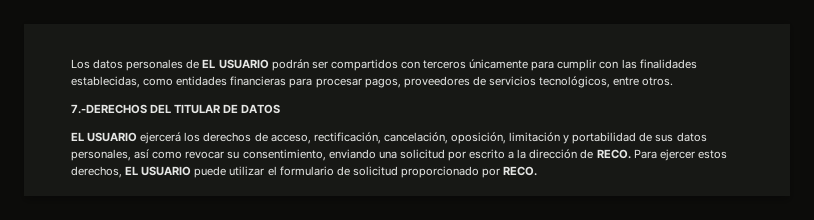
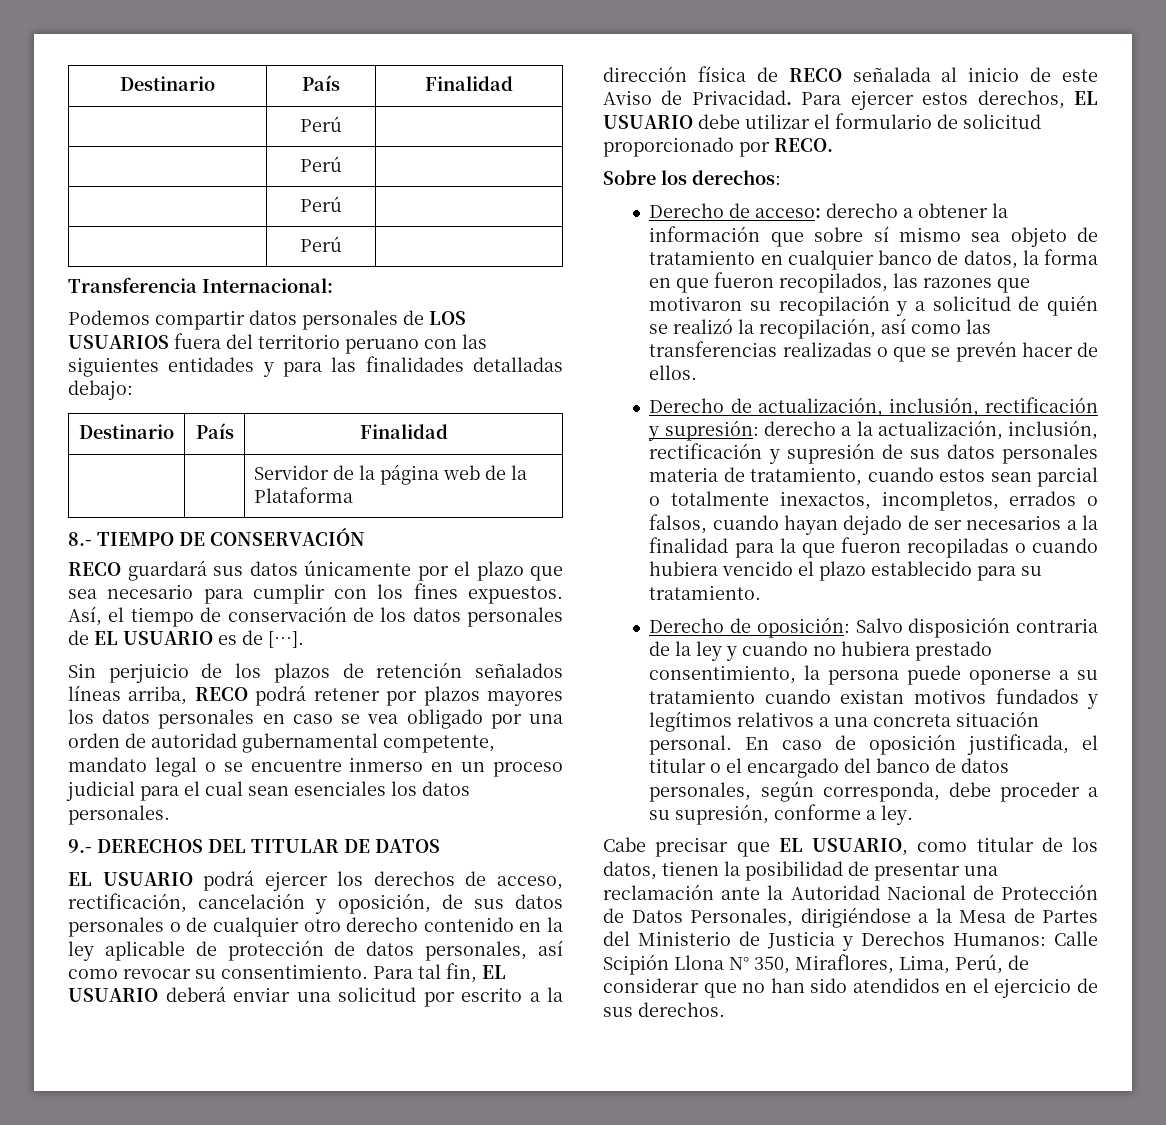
[71,59,90,69] Los -> [120,76,215,91] [302,75,340,91] [425,76,513,91] [300,116,342,132] [300,156,342,172] [300,196,342,212] [300,236,342,252] [68,277,333,293] [68,310,466,330] [68,333,487,354] [68,356,563,377] [68,380,133,400] [79,424,174,439] [195,423,234,439] [359,424,448,439] [254,464,528,485] [254,487,354,503] [68,528,365,546] [68,560,563,581] [68,583,563,604] [68,606,407,627] Destinario | País | Finalidad // | Perú | // | Perú | // | Perú | // | Perú | // Transferencia Internacional: // Podemos compartir datos personales de LOS USUARIOS fuera del territorio peruano con las siguientes entidades y para las finalidades detalladas debajo: // Destinario | País | Finalidad // | | Servidor de la página web de la Plataforma // 8.- TIEMPO DE CONSERVACIÓN // RECO guardará sus datos únicamente por el plazo que sea necesario para cumplir con los fines expuestos. Así, el tiempo de conservación de los
[271,59,697,71] [71,76,674,88] [71,104,147,114] podrán ser compartidos con terceros únicamente para cumplir con las finalidades establecidas, como entidades financieras para procesar pagos, proveedores de servicios tecnológicos, entre otros. // 7.-DERECHOS -> [218,630,304,648] [68,662,563,683] [68,685,563,706] [68,709,563,729] [68,733,495,753] [68,757,563,777] [66,781,470,801] [68,805,170,825] [68,839,203,853] es de […]. // Sin perjuicio de los plazos de retención señalados líneas arriba, RECO podrá retener por plazos mayores los datos personales en caso se vea obligado por una orden de autoridad gubernamental competente, mandato legal o se encuentre inmerso en un proceso judicial para el cual sean esenciales los datos personales. // 9.- DERECHOS
[140,132,182,144] ejercerá -> [203,870,328,891] podrá ejercer
[383,132,674,144] cancelación, oposición, limitación y portabilidad de sus -> [198,893,563,914] [68,917,563,937] [68,940,356,961] cancelación y oposición, de sus datos personales o de cualquier otro derecho contenido en la ley aplicable de protección de
[242,149,376,161] consentimiento, enviando -> [221,963,506,983] [68,986,290,1002] consentimiento. Para tal fin, EL USUARIO deberá enviar
[580,149,631,159] de RECO. -> [697,66,1098,82] [603,90,792,105] física de RECO señalada al inicio de este Aviso de Privacidad.
[194,166,227,178] puede -> [698,114,740,129] debe
(538, 171) none -> [603,170,781,185] [649,203,1009,218] [649,226,1098,247] [649,249,1098,270] [649,272,1031,293] [649,295,1098,316] [649,318,992,339] [649,341,1098,362] [649,365,698,380] [649,397,1098,417] [648,420,1098,441] [649,443,1098,464] [649,467,1098,487] [649,491,1098,511] [649,514,1098,535] [649,537,1098,558] [649,561,1043,581] [649,585,762,600] [649,617,1098,638] [649,641,993,661] [649,665,1098,685] [649,688,1098,709] [649,711,1040,732] [649,734,1098,755] [649,758,1010,778] [649,781,1098,802] [649,804,914,825] [603,837,1098,857] [603,861,998,881] [603,884,1098,900] [603,907,1098,928] [603,931,1098,951] [603,954,1029,975] [603,978,1098,998] [603,1002,725,1017] // Sobre los derechos: // Derecho de acceso: derecho a obtener la información que sobre sí mismo sea objeto de tratamiento en cualquier banco de datos, la forma en que fueron recopilados, las razones que motivaron su recopilación y a solicitud de quién se realizó la recopilación, así como las transferencias realizadas o que se prevén hacer de ellos. // Derecho de actualización, inclusión, rectificación y supresión: derecho a la actualización, inclusión, rectificación y supresión de sus datos personales materia de tratamiento, cuando estos sean parcial o totalmente inexactos, incompletos, errados o falsos, cuando hayan dejado de ser necesarios a la finalidad para la que fueron recopiladas o cuando hubiera vencido el plazo establecido para su tratamiento. // Derecho de oposición: Salvo disposición contraria de la ley y cuando no hubiera prestado consentimiento, la persona puede oponerse a su tratamiento cuando existan motivos fundados y legítimos relativos a una concreta situación personal. En caso de oposición justificada, el titular o el encargado del banco de datos personales, según corresponda, debe proceder a su supresión, conforme a ley. // Cabe precisar que EL USUARIO, como titular de los datos, tienen la posibilidad de presentar una reclamación ante la Autoridad Nacional de Protección de Datos Personales, dirigiéndose a la Mesa de Partes del Ministerio de Justicia y Derechos Humanos: Calle Scipión Llona N° 350, Miraflores, Lima, Perú, de considerar que no han sido atendidos en el ejercicio de sus derechos.

